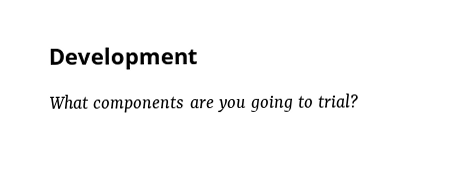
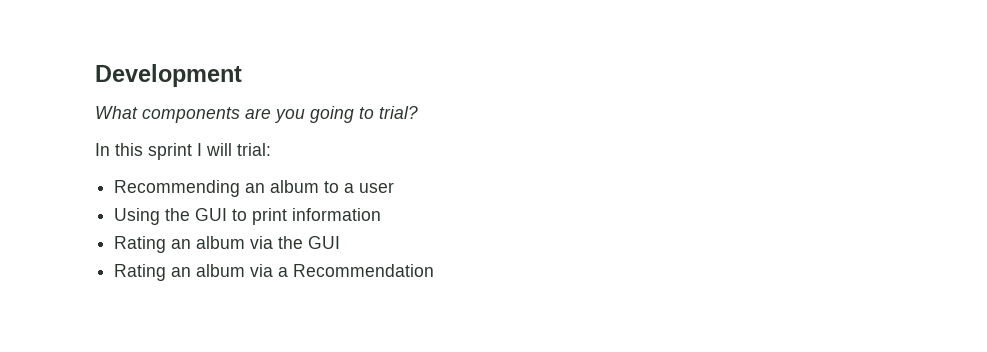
(360, 100) none -> [95,143,271,160] [114,180,395,197] [114,208,382,225] [114,236,341,253] [114,264,435,281] // In this sprint I will trial: // Recommending an album to a user // Using the GUI to print information // Rating an album via the GUI // Rating an album via a Recommendation

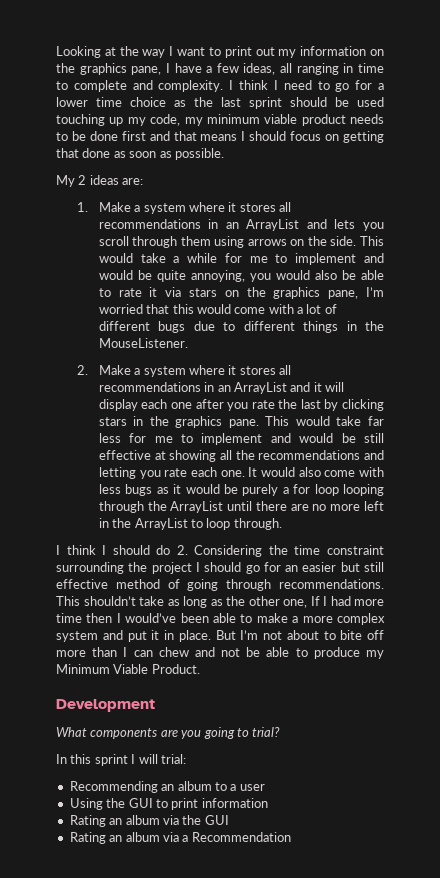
(95, 75) none -> [56,46,384,58] [56,63,384,75] [56,80,384,92] [56,97,384,109] [56,114,384,126] [56,131,385,143] [56,148,224,160] [56,175,144,187] [77,202,292,214] [98,219,384,231] [98,236,384,248] [98,253,384,265] [98,270,384,282] [98,287,384,299] [98,304,337,314] [98,321,385,333] [98,338,188,348] [77,365,292,377] [98,382,345,394] [98,399,385,411] [98,416,384,428] [98,433,384,445] [98,450,385,462] [98,467,384,479] [98,484,384,496] [98,501,384,513] [98,518,282,530] [56,545,384,557] [56,562,385,574] [56,579,384,591] [56,596,384,608] [56,613,385,625] [56,630,384,642] [56,647,385,659] [56,664,200,674] Looking at the way I want to print out my information on the graphics pane, I have a few ideas, all ranging in time to complete and complexity. I think I need to go for a lower time choice as the last sprint should be used touching up my code, my minimum viable product needs to be done first and that means I should focus on getting that done as soon as possible. // My 2 ideas are: // 1. Make a system where it stores all recommendations in an ArrayList and lets you scroll through them using arrows on the side. This would take a while for me to implement and would be quite annoying, you would also be able to rate it via stars on the graphics pane, I’m worried that this would come with a lot of different bugs due to different things in the MouseListener. // 2. Make a system where it stores all recommendations in an ArrayList and it will display each one after you rate the last by clicking stars in the graphics pane. This would take far less for me to implement and would be still effective at showing all the recommendations and letting you rate each one. It would also come with less bugs as it would be purely a for loop looping through the ArrayList until there are no more left in the ArrayList to loop through. // I think I should do 2. Considering the time constraint surrounding the project I should go for an easier but still effective method of going through recommendations. This shouldn’t take as long as the other one, If I had more time then I would’ve been able to make a more complex system and put it in place. But I’m not about to bite off more than I can chew and not be able to produce my Minimum Viable Product. //

